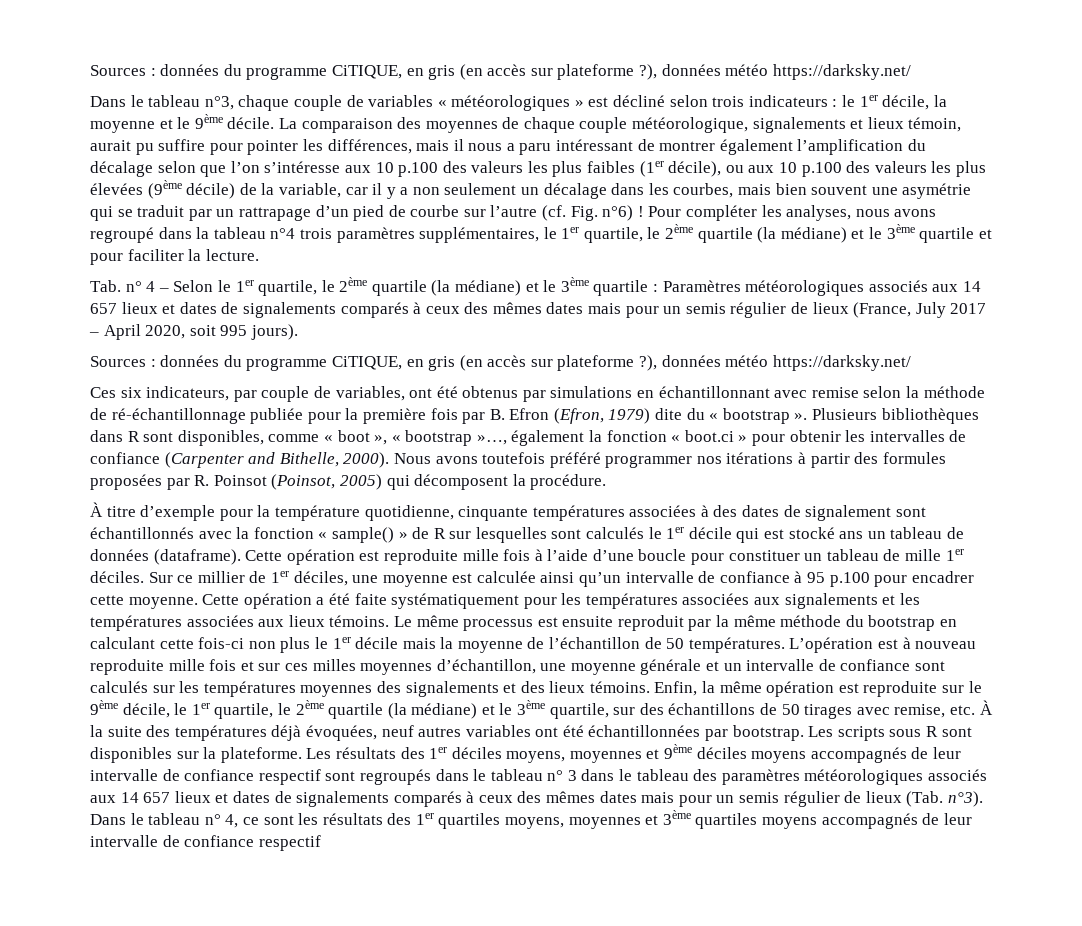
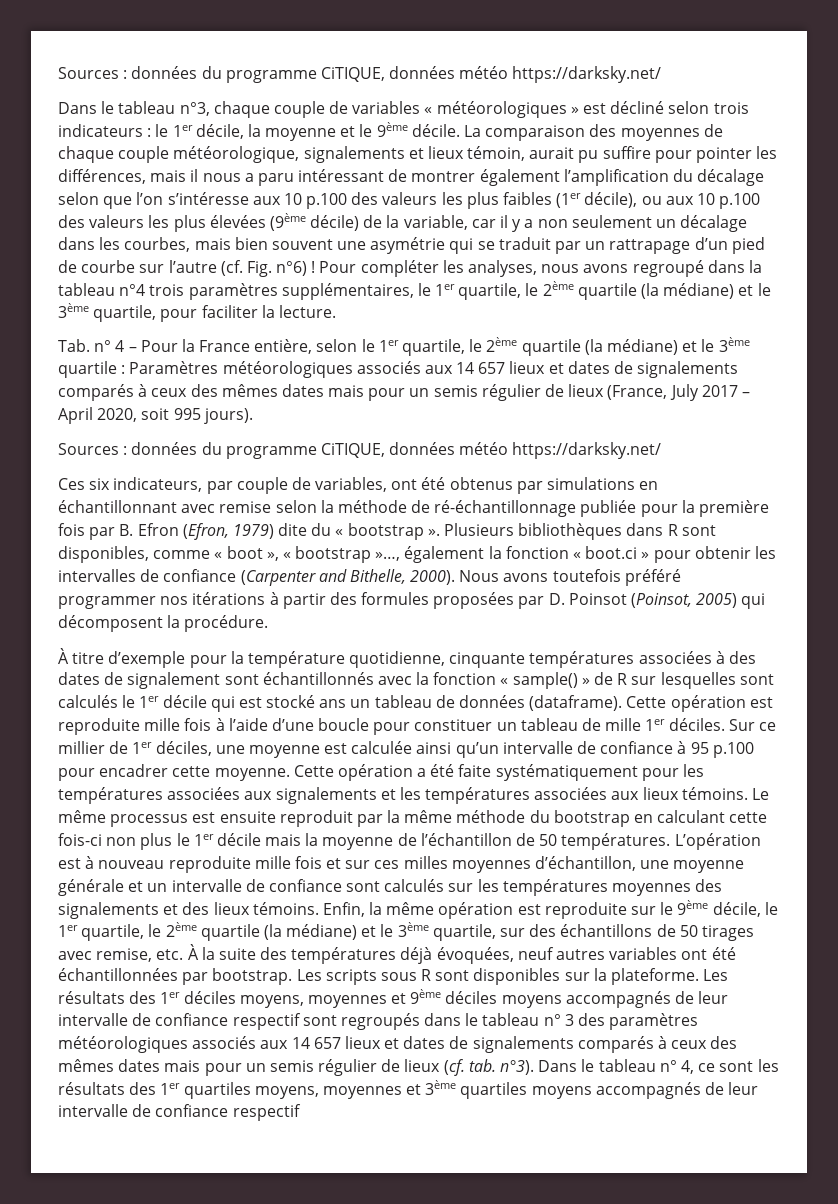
[90,64,658,80] Sources : données du programme CiTIQUE, en gris (en accès sur plateforme ?), -> [58,66,385,83] Sources : données du programme CiTIQUE,
[919,227,992,243] quartile et -> [93,305,157,322] quartile,
[173,280,214,292] Selon -> [140,339,358,354] Pour la France entière, selon
[406,355,658,371] en gris (en accès sur plateforme ?), -> (385, 450) none
[194,475,210,486] R. -> [548,593,565,605] D.
[581,769,689,781] dans le tableau -> (574, 1020) none
[906,791,944,807] (Tab. -> [443,1059,496,1076] (cf. tab.

